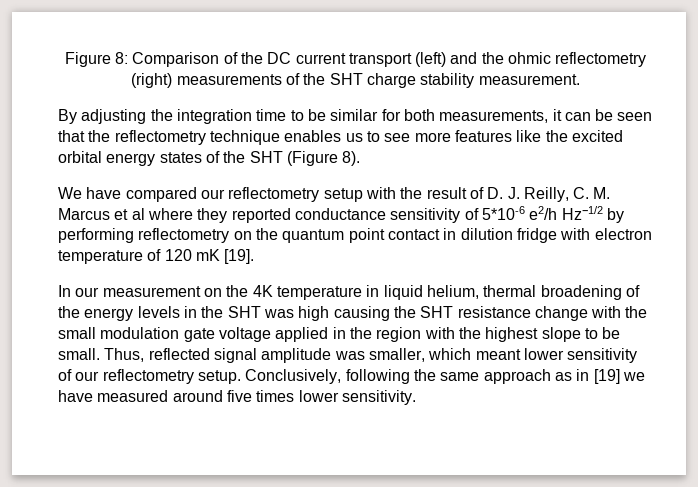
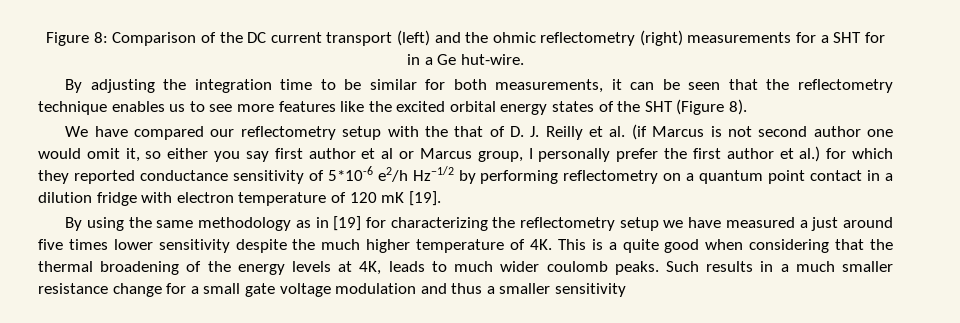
[286,73,580,88] of the SHT charge stability measurement. -> [796,32,885,43] [407,54,524,65] for a SHT for in a Ge hut-wire.
[426,187,467,199] result -> [454,126,484,137] that
[523,187,611,202] [58,208,193,220] Reilly, C. M. Marcus et al where -> [545,124,894,140] [38,146,894,162] Reilly et al. (if Marcus is not second author one would omit it, so either you say first author et al or Marcus group, I personally prefer the first author et al.) for which
[255,228,278,240] the -> [686,173,695,181] a
(457, 234) none -> [884,173,893,181] a
[58,285,479,300] In our measurement on the 4K temperature in liquid helium, -> [65,216,893,231] [38,239,894,253] By using the same methodology as in [19] for characterizing the reflectometry setup we have measured a just around five times lower sensitivity despite the much higher temperature of 4K. This is a quite good when considering that the
[183,306,648,321] [58,327,621,342] [58,348,638,363] [58,369,645,384] [58,390,416,405] in the SHT was high causing the SHT resistance change with the small modulation gate voltage applied in the region with the highest slope to be small. Thus, reflected signal amplitude was smaller, which meant lower sensitivity of our reflectometry setup. Conclusively, following the same approach as in [19] we have measured around five times lower sensitivity. -> [338,261,894,275] [38,283,627,297] at 4K, leads to much wider coulomb peaks. Such results in a much smaller resistance change for a small gate voltage modulation and thus a smaller sensitivity

